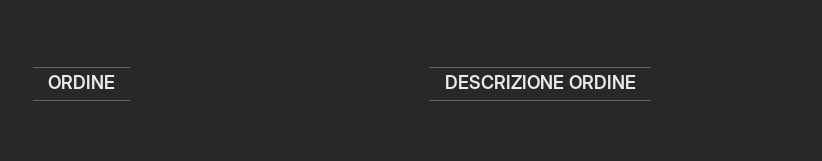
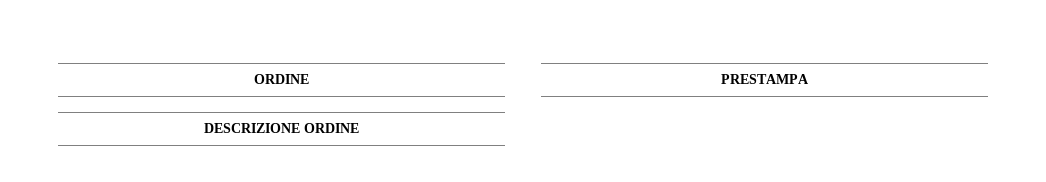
(636, 82) none -> [721,74,809,84] // PRESTAMPA

